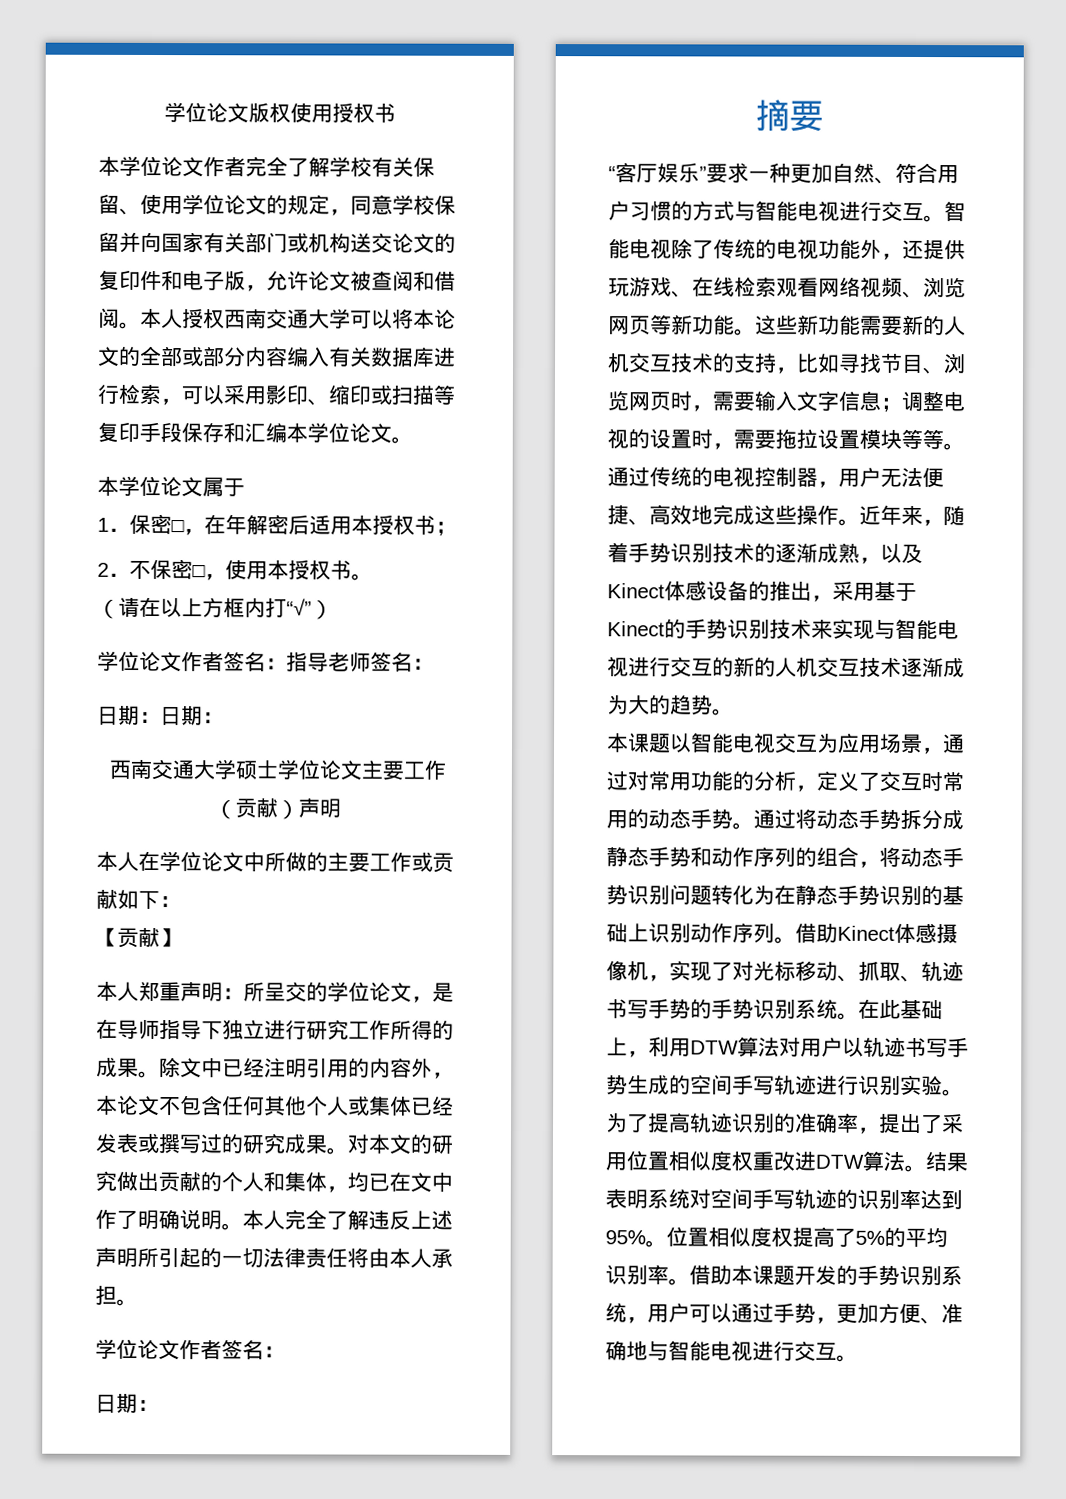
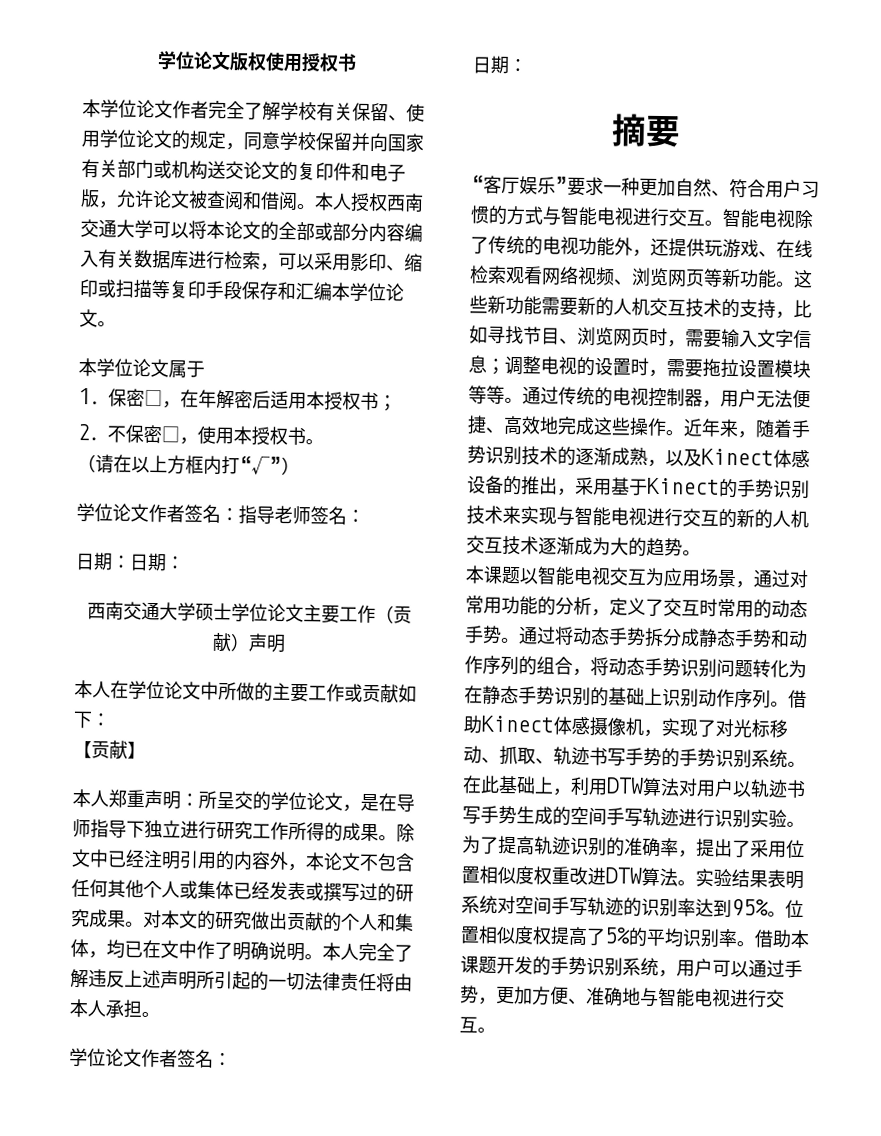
(926, 1168) none -> [695,868,732,888] 实验

